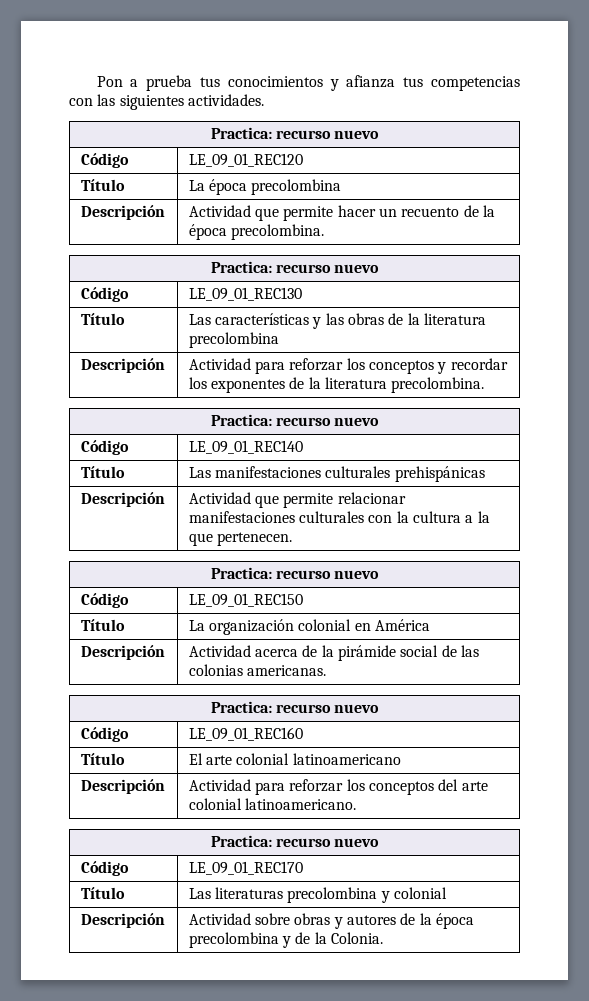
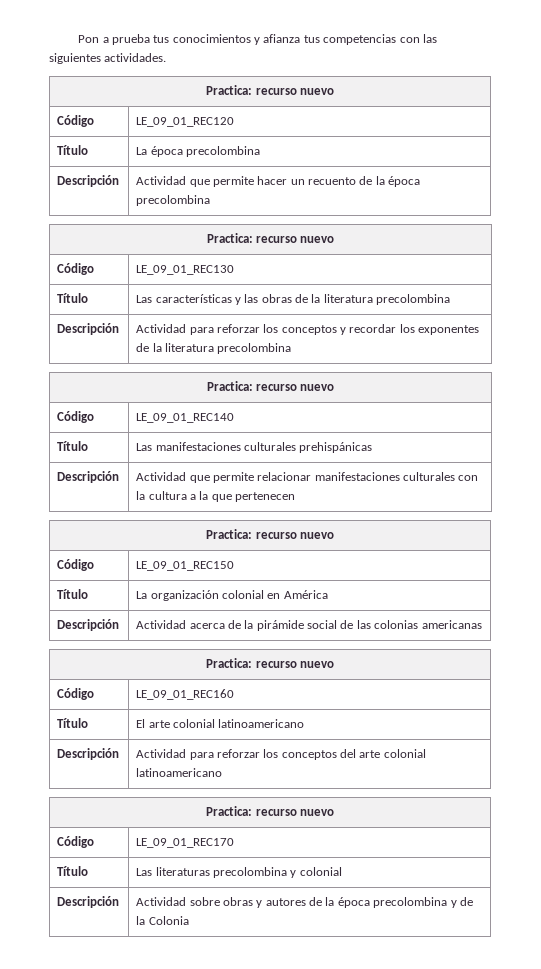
[231,224,325,240] precolombina. -> [136,195,211,206] precolombina
[391,377,485,393] precolombina. -> [217,343,292,354] precolombina
[217,532,293,546] pertenecen. -> [235,492,296,502] pertenecen
[247,665,327,676] americanas. -> [421,620,482,629] americanas
[245,798,357,810] latinoamericano. -> [136,768,223,777] latinoamericano
[330,932,383,944] Colonia. -> [148,916,189,925] Colonia

